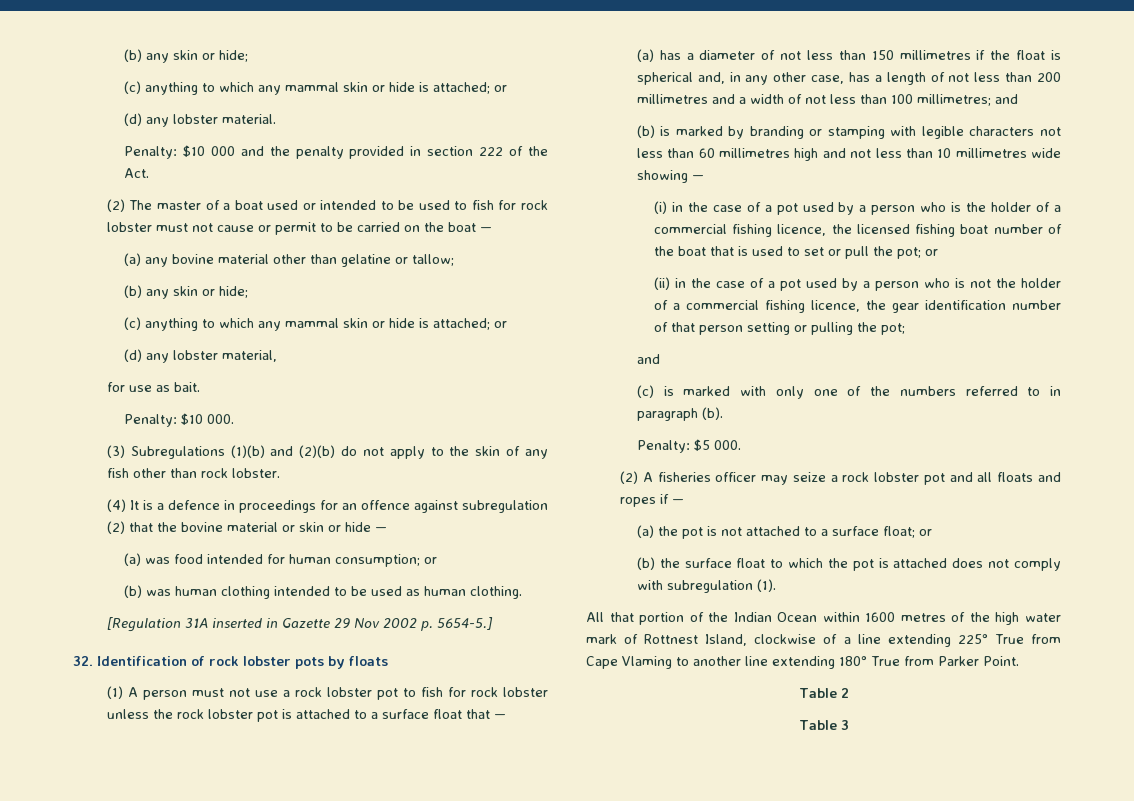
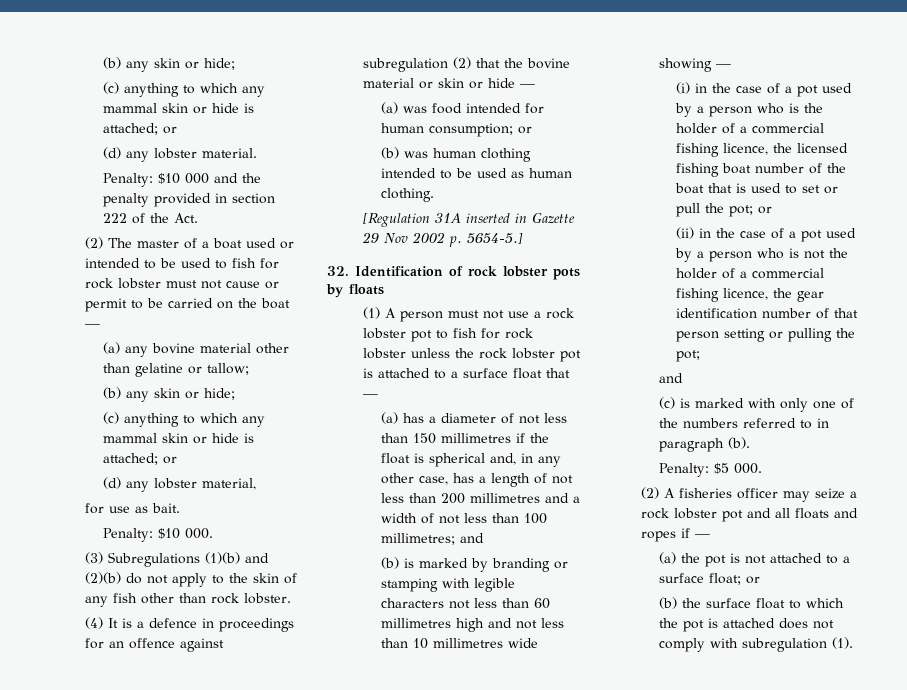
[586,612,1061,625] [586,634,1061,647] [586,656,1019,669] [798,688,849,698] [798,720,849,730] // All that portion of the Indian Ocean within 1600 metres of the high water mark of Rottnest Island, clockwise of a line extending 225° True from Cape Vlaming to another line extending 180° True from Parker Point. // Table 2 // Table 3 -> (853, 643) none

